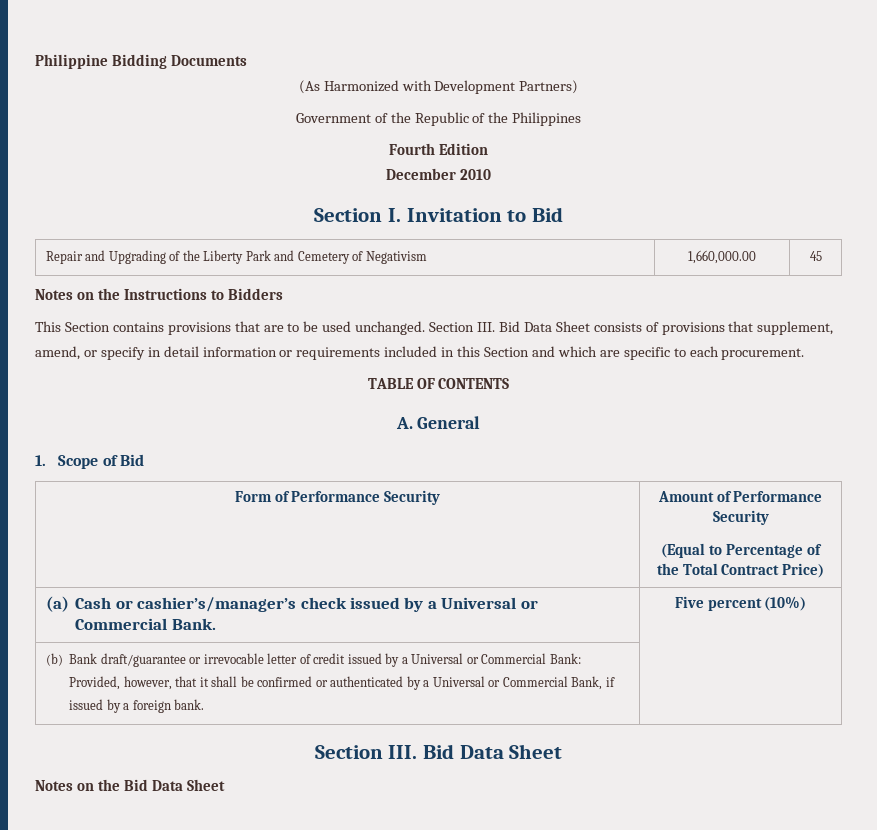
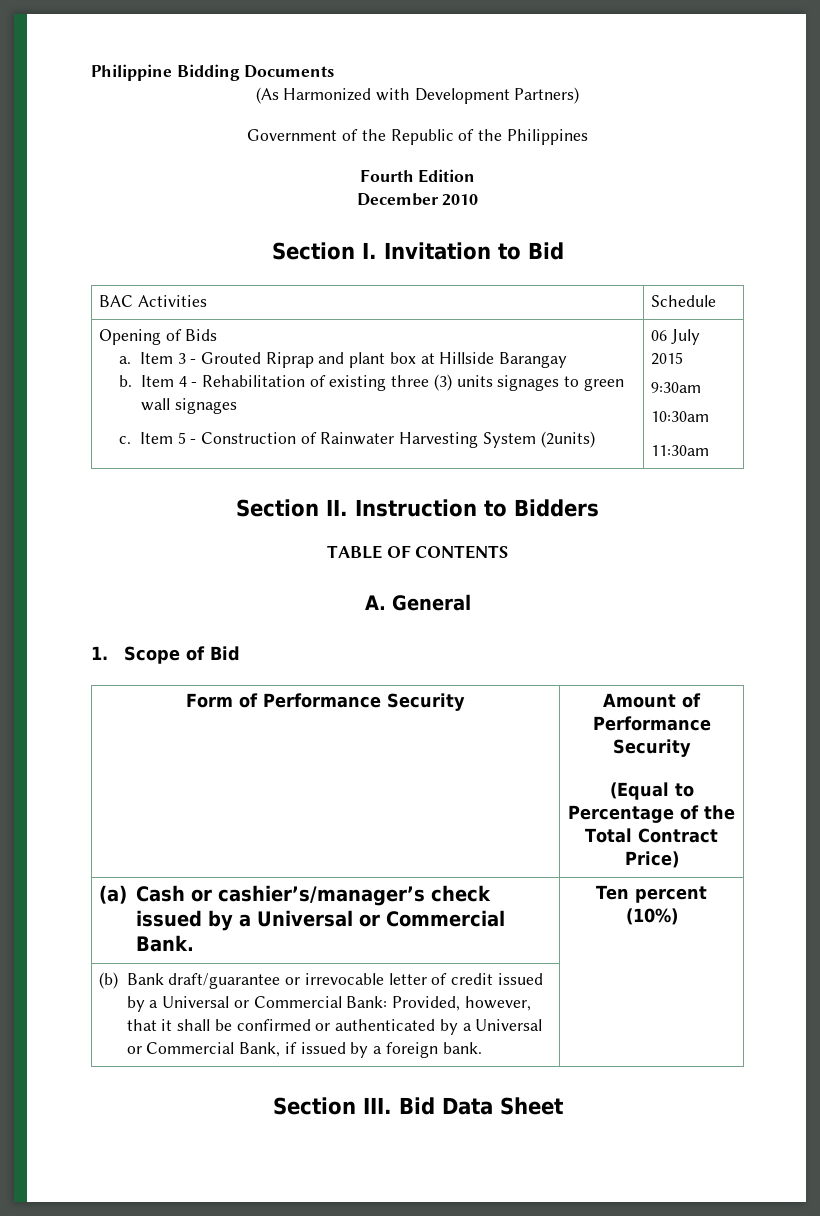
[45,250,427,264] [688,250,756,264] [809,251,822,261] [35,288,283,300] [35,321,834,335] [35,346,805,360] Repair and Upgrading of the Liberty Park and Cemetery of Negativism | 1,660,000.00 | 45 // Notes on the Instructions to Bidders // This Section contains provisions that are to be used unchanged. Section III. Bid Data Sheet consists of provisions that supplement, amend, or specify in detail information or requirements included in this Section and which are specific to each procurement. -> [99,295,207,307] [651,295,717,307] [99,329,218,345] [119,352,568,368] [119,374,624,391] [140,398,237,414] [119,431,595,448] [651,329,700,345] [651,352,684,365] [651,382,702,393] [651,411,710,422] [651,445,710,456] [236,499,599,517] BAC Activities | Schedule // Opening of Bids // a. Item 3 - Grouted Riprap and plant box at Hillside Barangay // b. Item 4 - Rehabilitation of existing three (3) units signages to green wall signages // c. Item 5 - Construction of Rainwater Harvesting System (2units) | 06 July 2015 // 9:30am // 10:30am // 11:30am // Section II. Instruction to Bidders
[674,596,704,608] Five -> [595,885,630,900] Ten
[35,779,225,791] // Notes on the Bid Data Sheet -> (564, 1106) none

